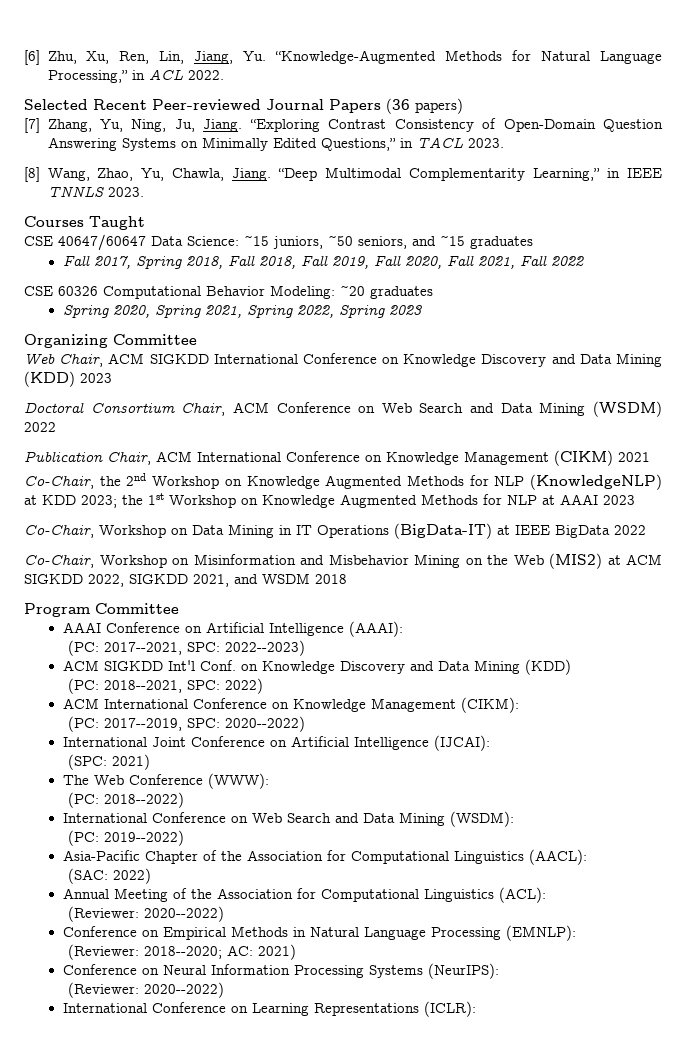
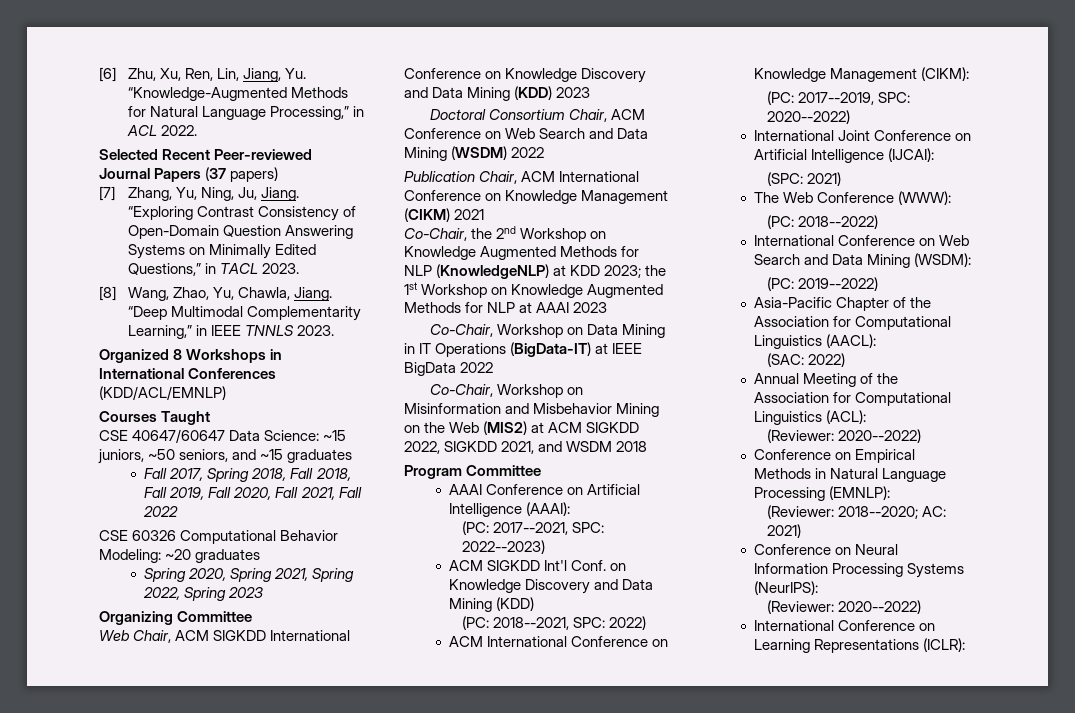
[386,98,410,114] (36 -> [205,167,227,181] (37
(144, 192) none -> [99,349,283,363] [99,368,277,379] [99,386,226,400] // Organized 8 Workshops in International Conferences (KDD/ACL/EMNLP)

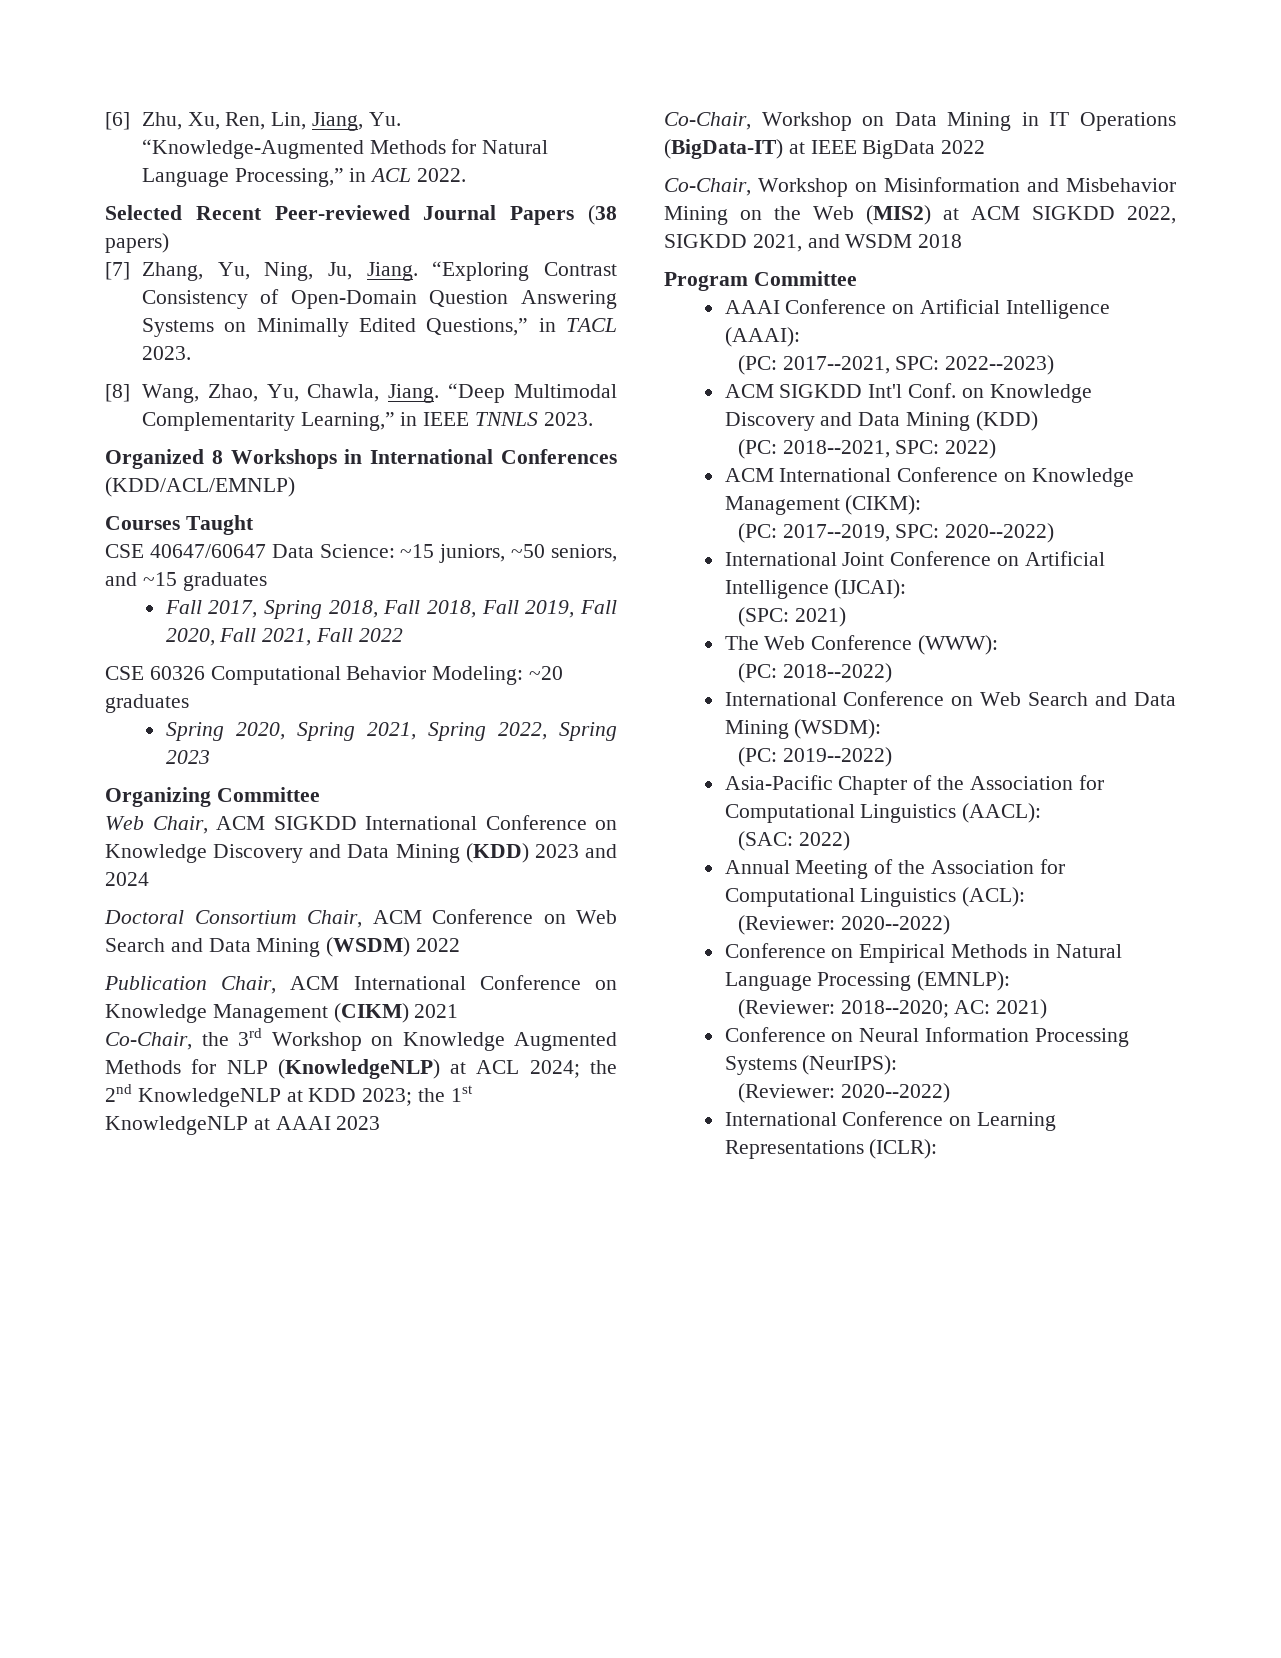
[205,167,227,181] (37 -> [588,205,617,225] (38
(591, 92) none -> [585,844,618,858] [105,872,149,886] and 2024
[496,226,517,239] 2nd -> [238,1028,262,1046] 3rd
[570,265,667,278] [404,282,664,298] [404,302,516,313] KDD 2023; the 1st Workshop on Knowledge Augmented Methods for NLP -> [476,1060,617,1078] [105,1084,473,1107] [105,1116,248,1135] ACL 2024; the 2nd KnowledgeNLP at KDD 2023; the 1st KnowledgeNLP

